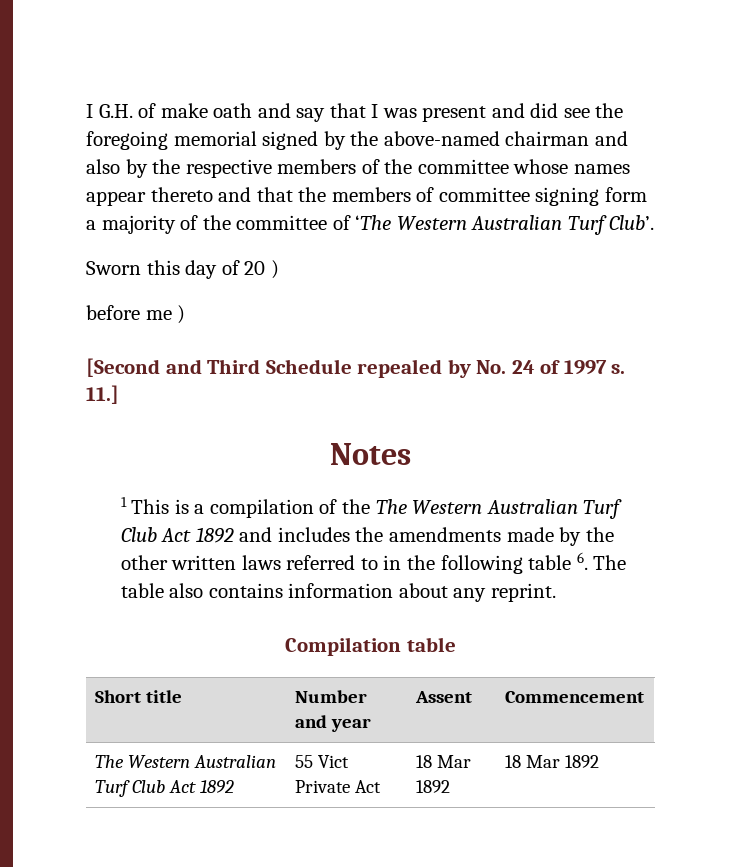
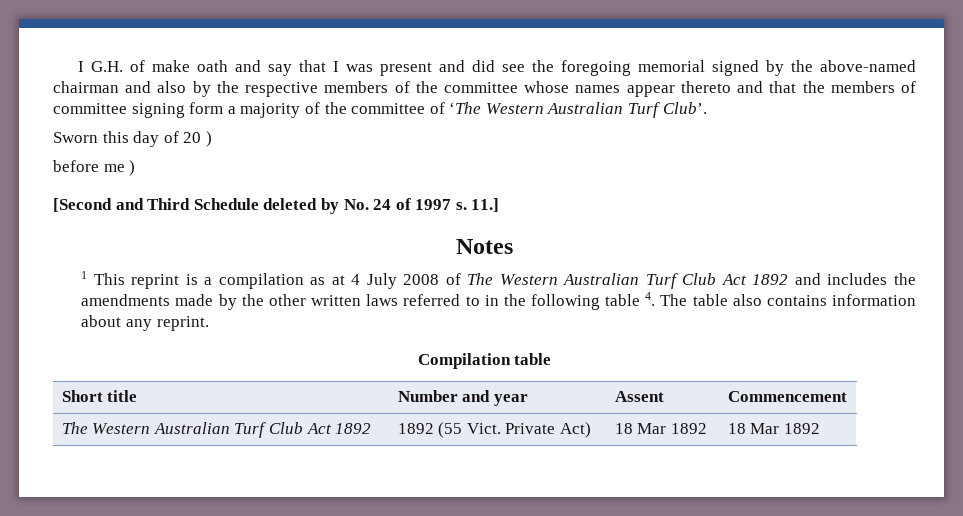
[357,359,443,378] repealed -> [263,198,318,210] deleted
(170, 506) none -> [131,274,180,289] reprint
[319,499,370,514] of the -> [310,273,461,289] as at 4 July 2008 of
[576,552,588,570] 6. -> [645,292,656,306] 4.
[294,755,349,768] [294,780,381,793] 55 Vict Private Act -> [397,422,592,438] 1892 (55 Vict. Private Act)

